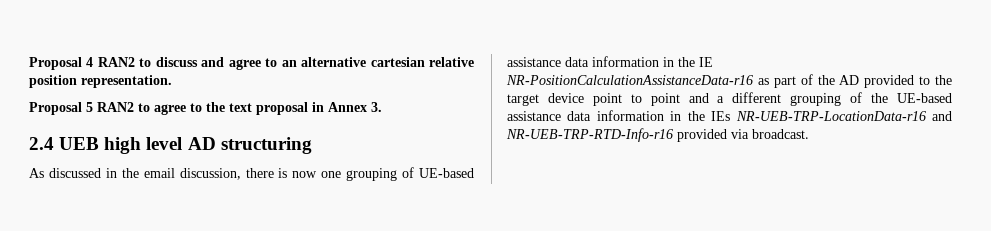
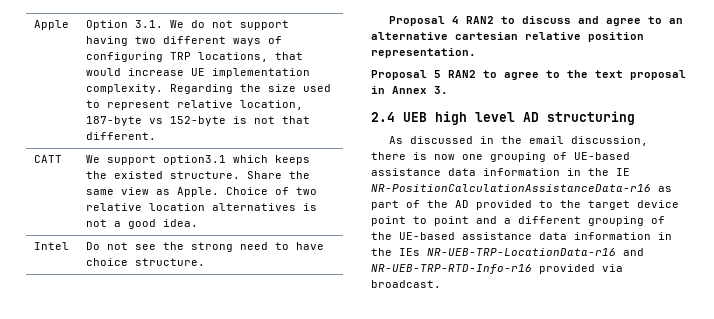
(29, 63) none -> [34,20,70,30] [86,20,290,30] [86,36,283,46] [86,52,304,62] [86,68,311,78] [86,84,332,94] [86,100,304,110] [86,116,311,126] [86,132,157,140] [34,155,63,163] [86,155,311,165] [86,171,311,179] [86,187,318,197] [86,203,318,211] [86,219,199,229] [34,242,70,250] [86,242,325,252] [86,258,206,266] Apple | Option 3.1. We do not support having two different ways of configuring TRP locations, that would increase UE implementation complexity. Regarding the size used to represent relative location, 187-byte vs 152-byte is not that different. // CATT | We support option3.1 which keeps the existed structure. Share the same view as Apple. Choice of two relative location alternatives is not a good idea. // Intel | Do not see the strong need to have choice structure. //

